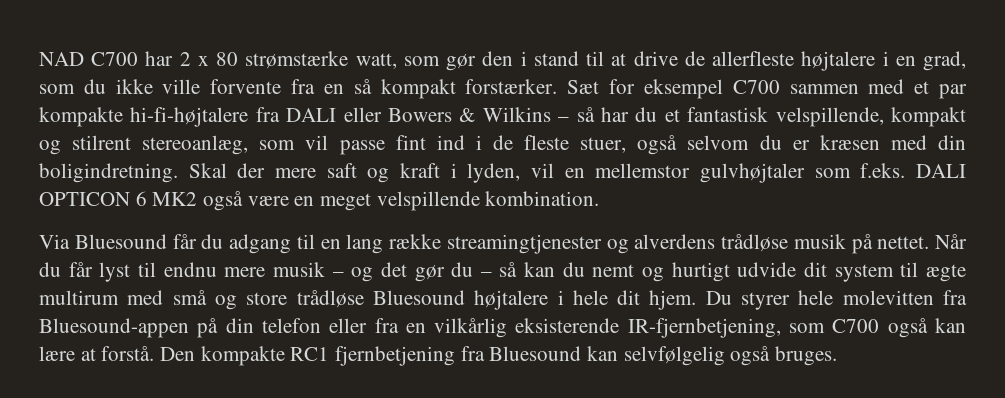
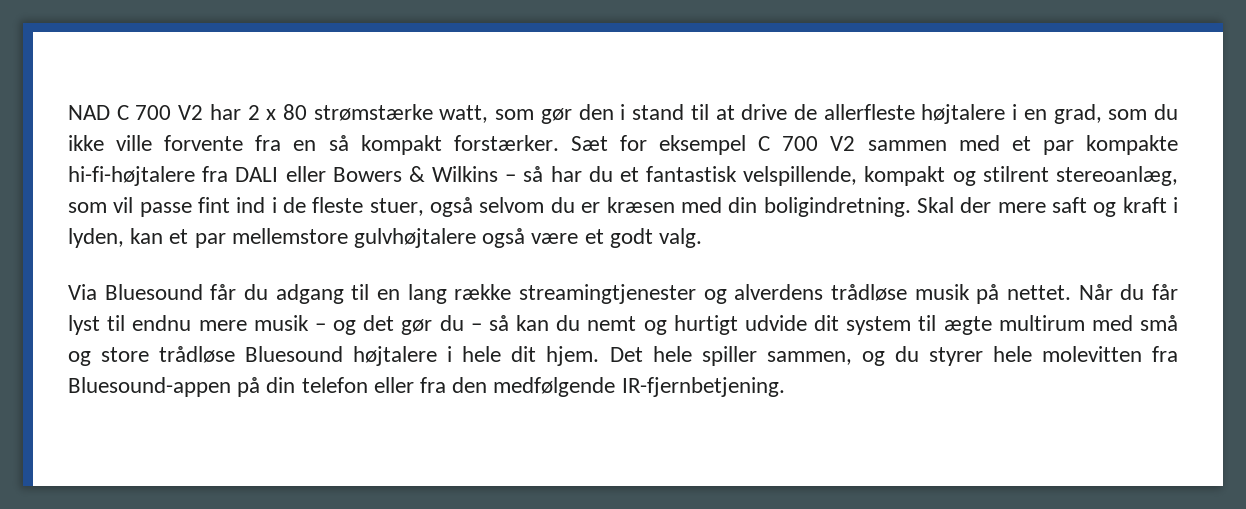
[91,52,139,66] C700 -> [116,105,204,120] C 700 V2
[732,80,780,94] C700 -> [758,136,856,151] C 700 V2
[531,163,966,183] [39,191,600,211] vil en mellemstor gulvhøjtaler som f.eks. DALI OPTICON 6 MK2 også være en meget velspillende kombination. -> [130,228,703,248] kan et par mellemstore gulvhøjtalere også være et godt valg.
[705,291,732,305] Du -> [609,346,919,366] Det hele spiller sammen, og du
[405,318,966,338] [39,346,838,366] en vilkårlig eksisterende IR-fjernbetjening, som C700 også kan lære at forstå. Den kompakte RC1 fjernbetjening fra Bluesound kan selvfølgelig også bruges. -> [452,377,785,397] den medfølgende IR-fjernbetjening.

